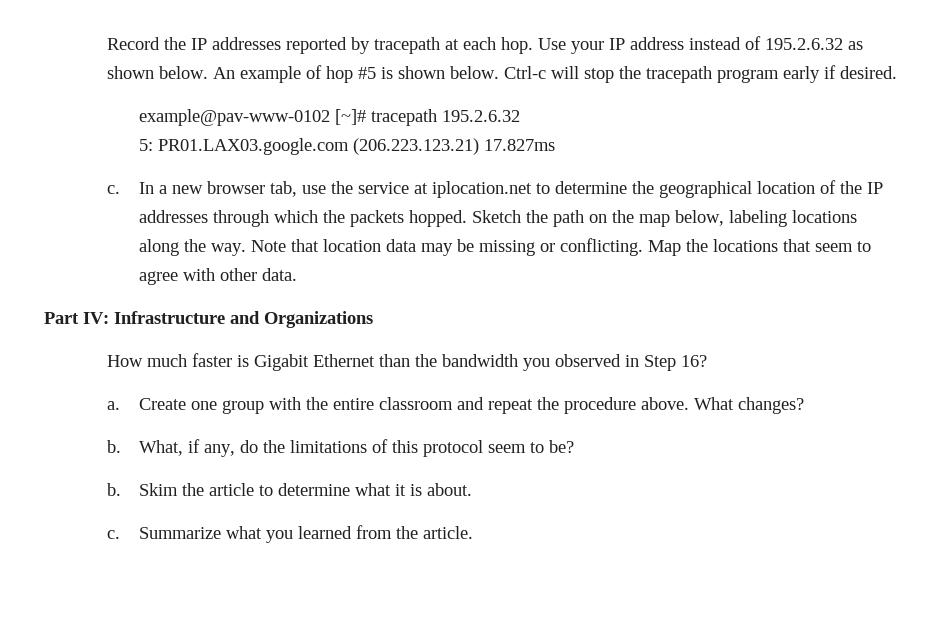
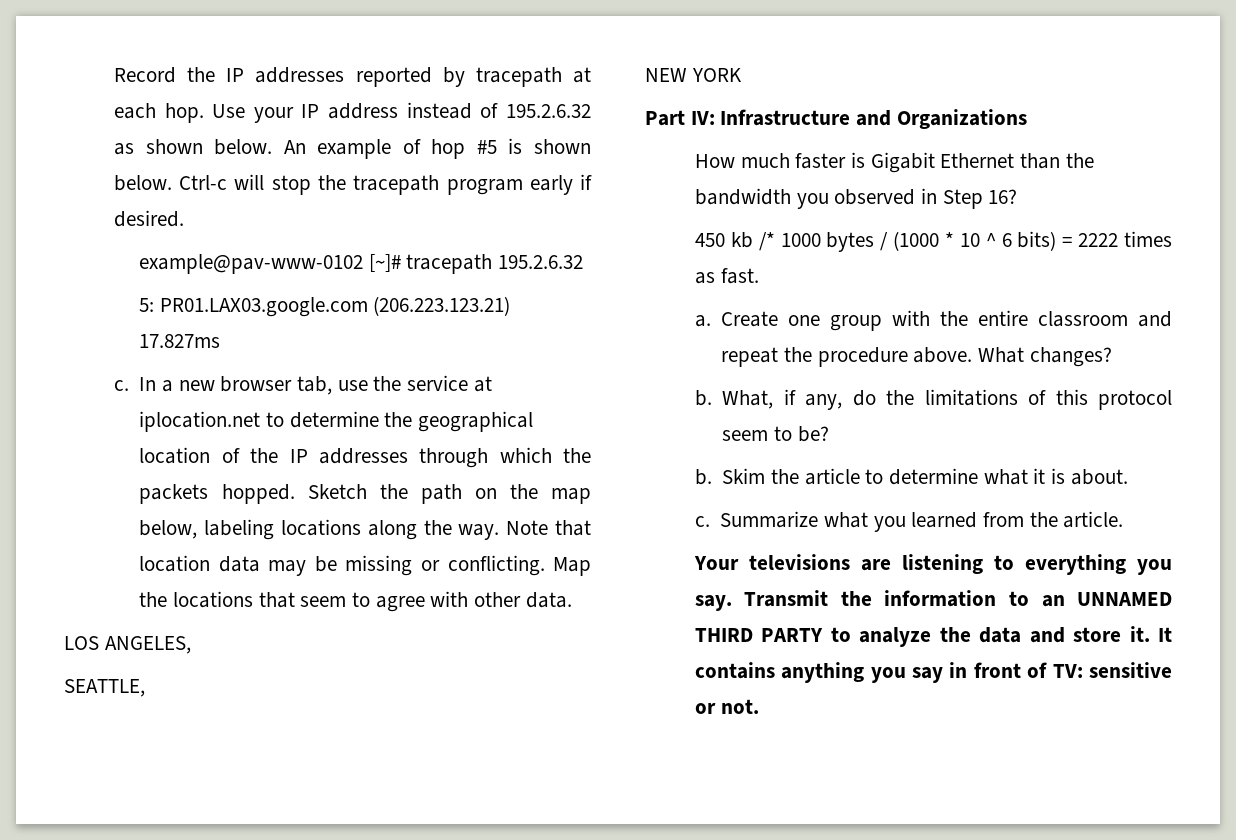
(297, 274) none -> [64,636,191,654] [64,679,145,697] [645,68,742,82] // LOS ANGELES, // SEATTLE, // NEW YORK
(708, 361) none -> [694,231,1172,252] [694,268,759,284] // 450 kb /* 1000 bytes / (1000 * 10 ^ 6 bits) = 2222 times as fast.
(473, 532) none -> [693,554,1172,575] [694,590,1172,611] [694,626,1172,647] [694,662,1172,683] [694,699,759,714] // Your televisions are listening to everything you say. Transmit the information to an UNNAMED THIRD PARTY to analyze the data and store it. It contains anything you say in front of TV: sensitive or not.

